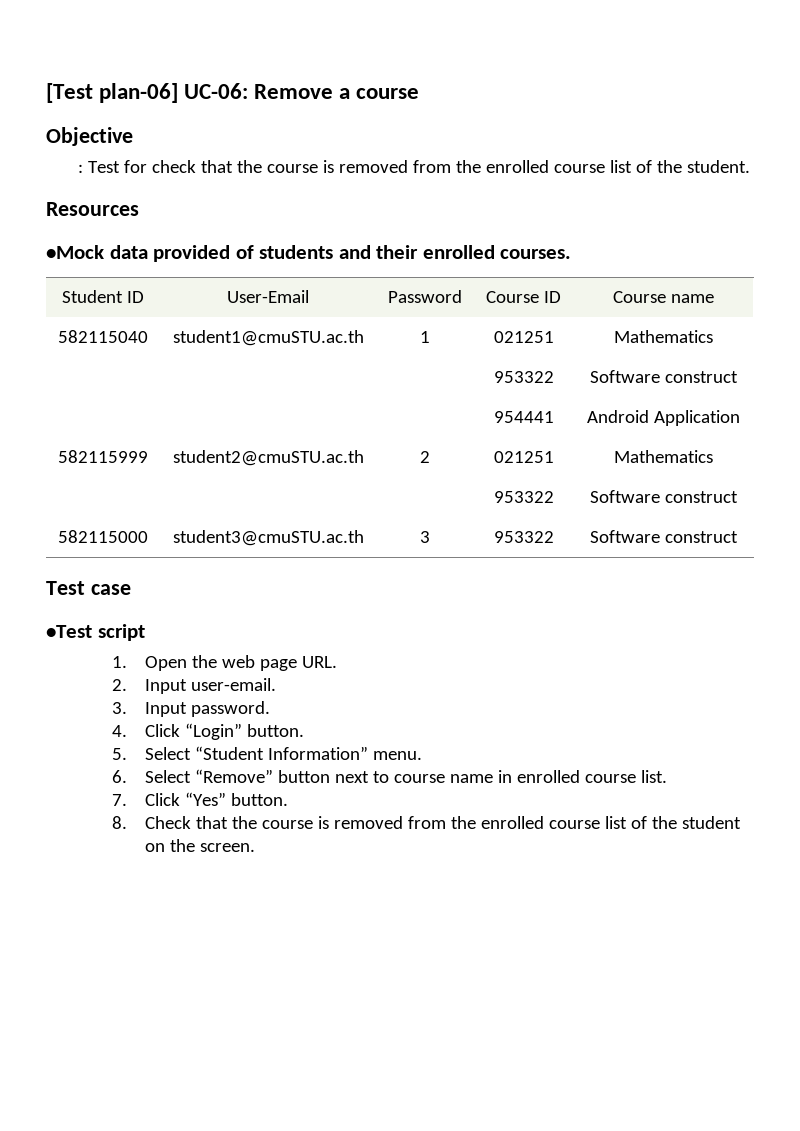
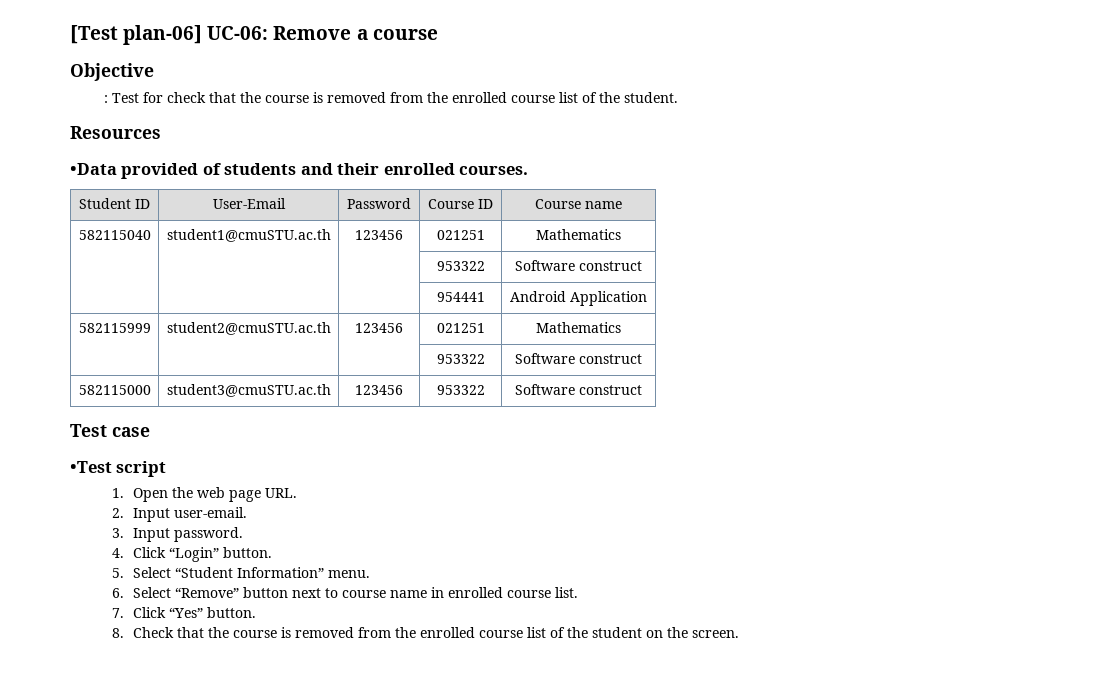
[46,245,148,259] •Mock data -> [70,163,117,175] •Data
[420,331,430,343] 1 -> [355,230,403,240] 123456
[420,451,430,463] 2 -> [355,323,403,333] 123456
[420,531,430,543] 3 -> [355,385,403,395] 123456

